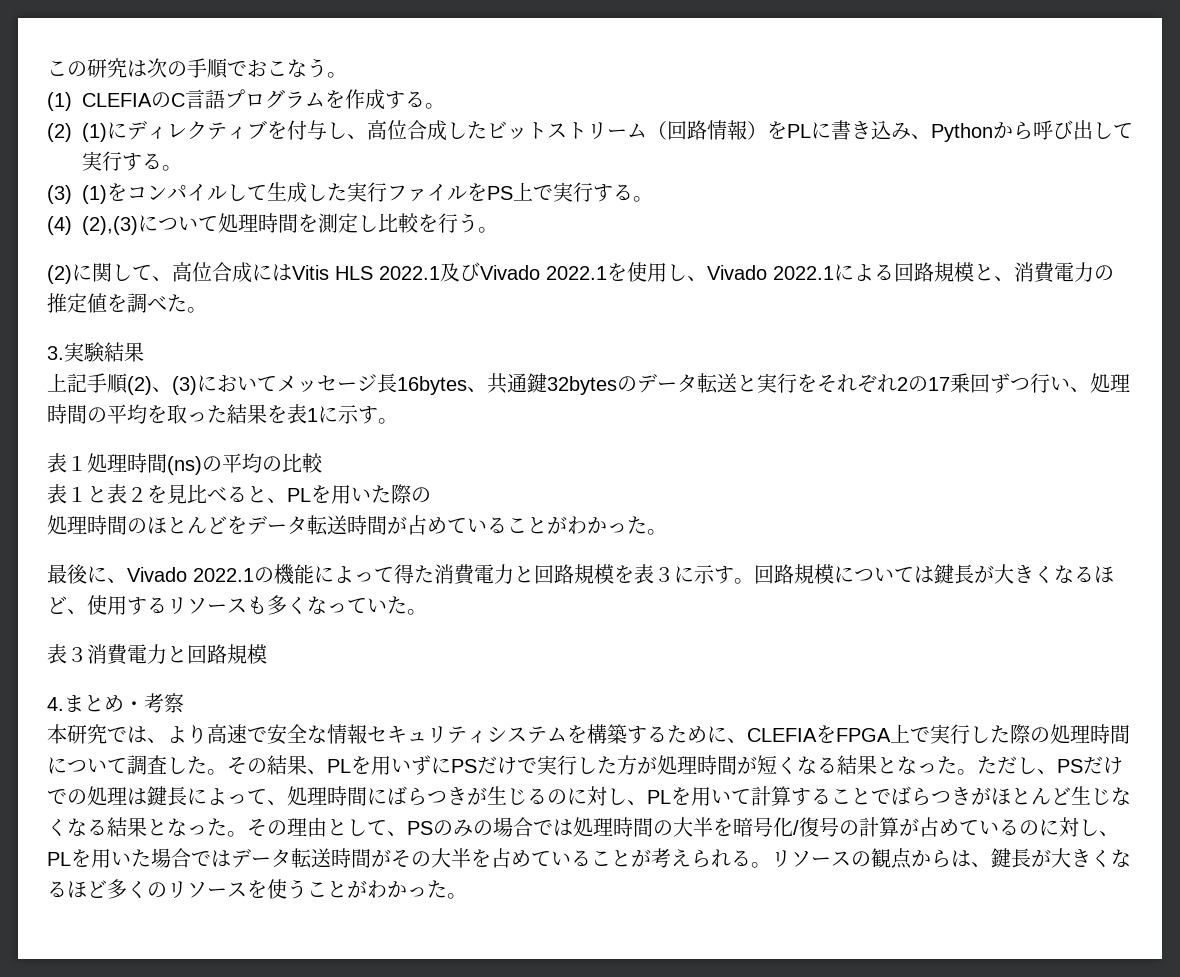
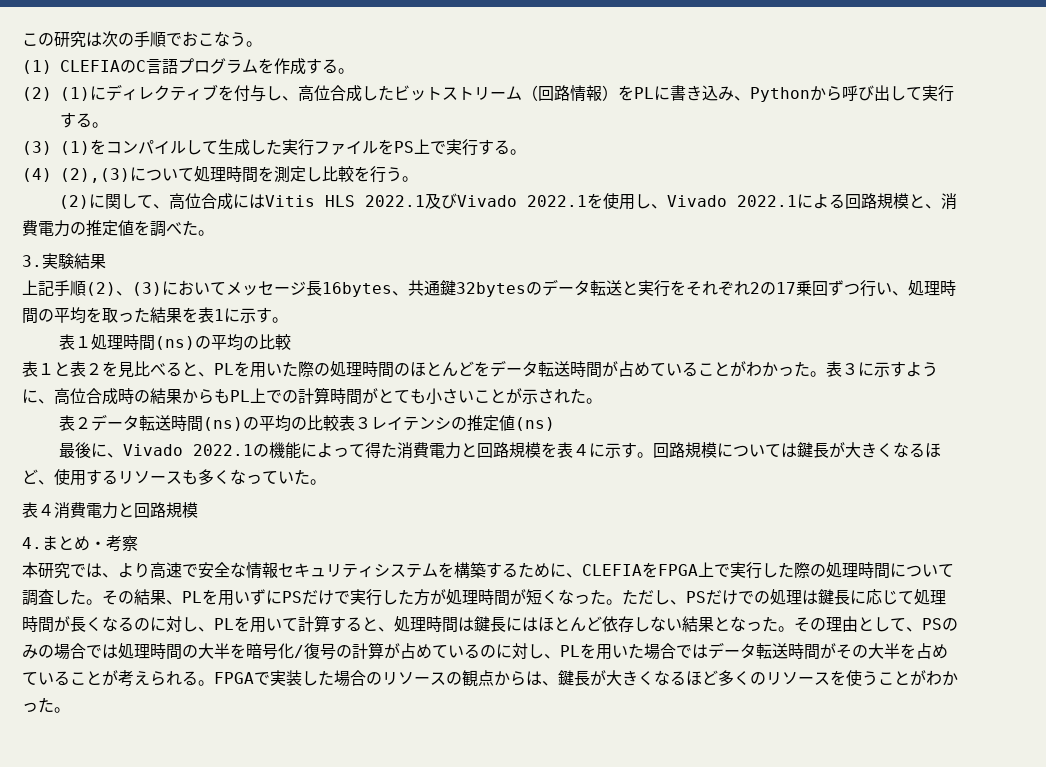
(431, 495) // -> (330, 369) none
(667, 532) none -> [826,361,938,377] [22,387,602,405] [58,414,555,432] 表３に示すように、高位合成時の結果からもPL上での計算時間がとても小さいことが示された。 // 表２データ転送時間(ns)の平均の比較表３レイテンシの推定値(ns)
[654,567,674,582] ３ -> [572,444,589,456] ４
[67,647,87,662] ３ -> [38,504,54,516] ４
[817,755,917,775] る結果とな -> (574, 597) none
[207,786,527,806] よって、処理時間にばらつきが生じ -> [866,589,946,605] [22,616,118,633] 応じて処理時間が長くな
[831,786,1131,806] [47,818,107,836] ことでばらつきがほとんど生じなくなる -> [362,616,682,633] と、処理時間は鍵長にはほとんど依存しない
(771, 865) none -> [214,670,382,687] FPGAで実装した場合の

